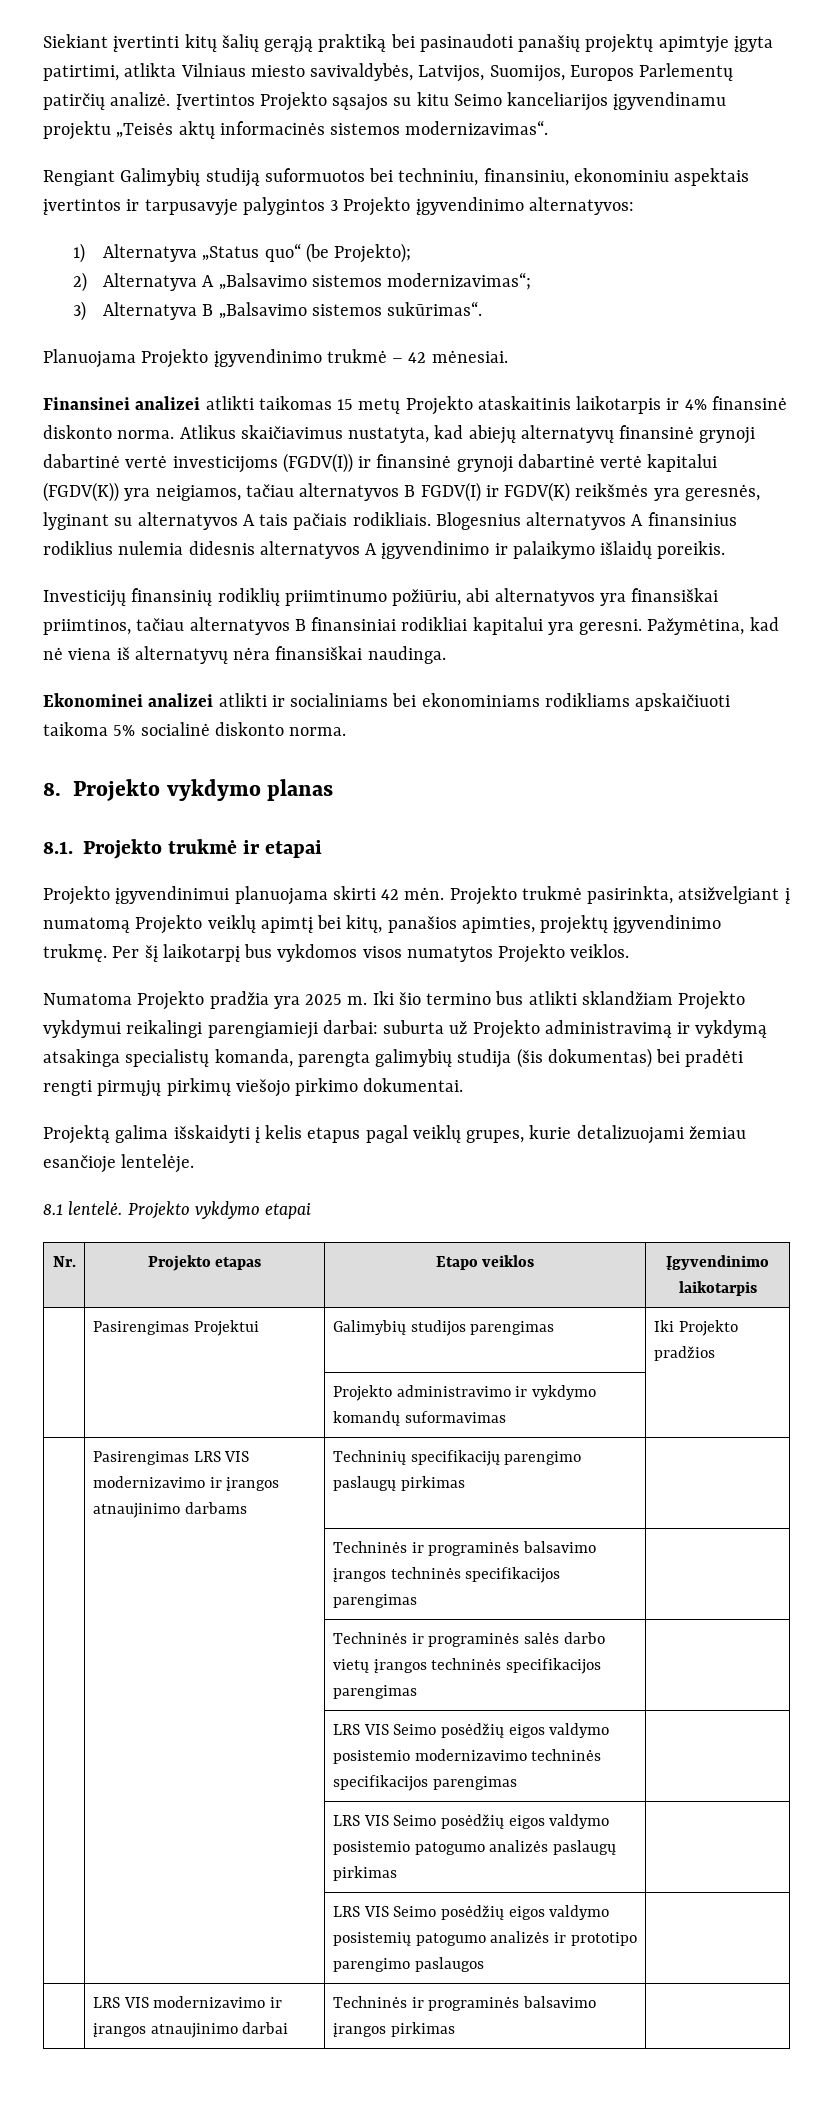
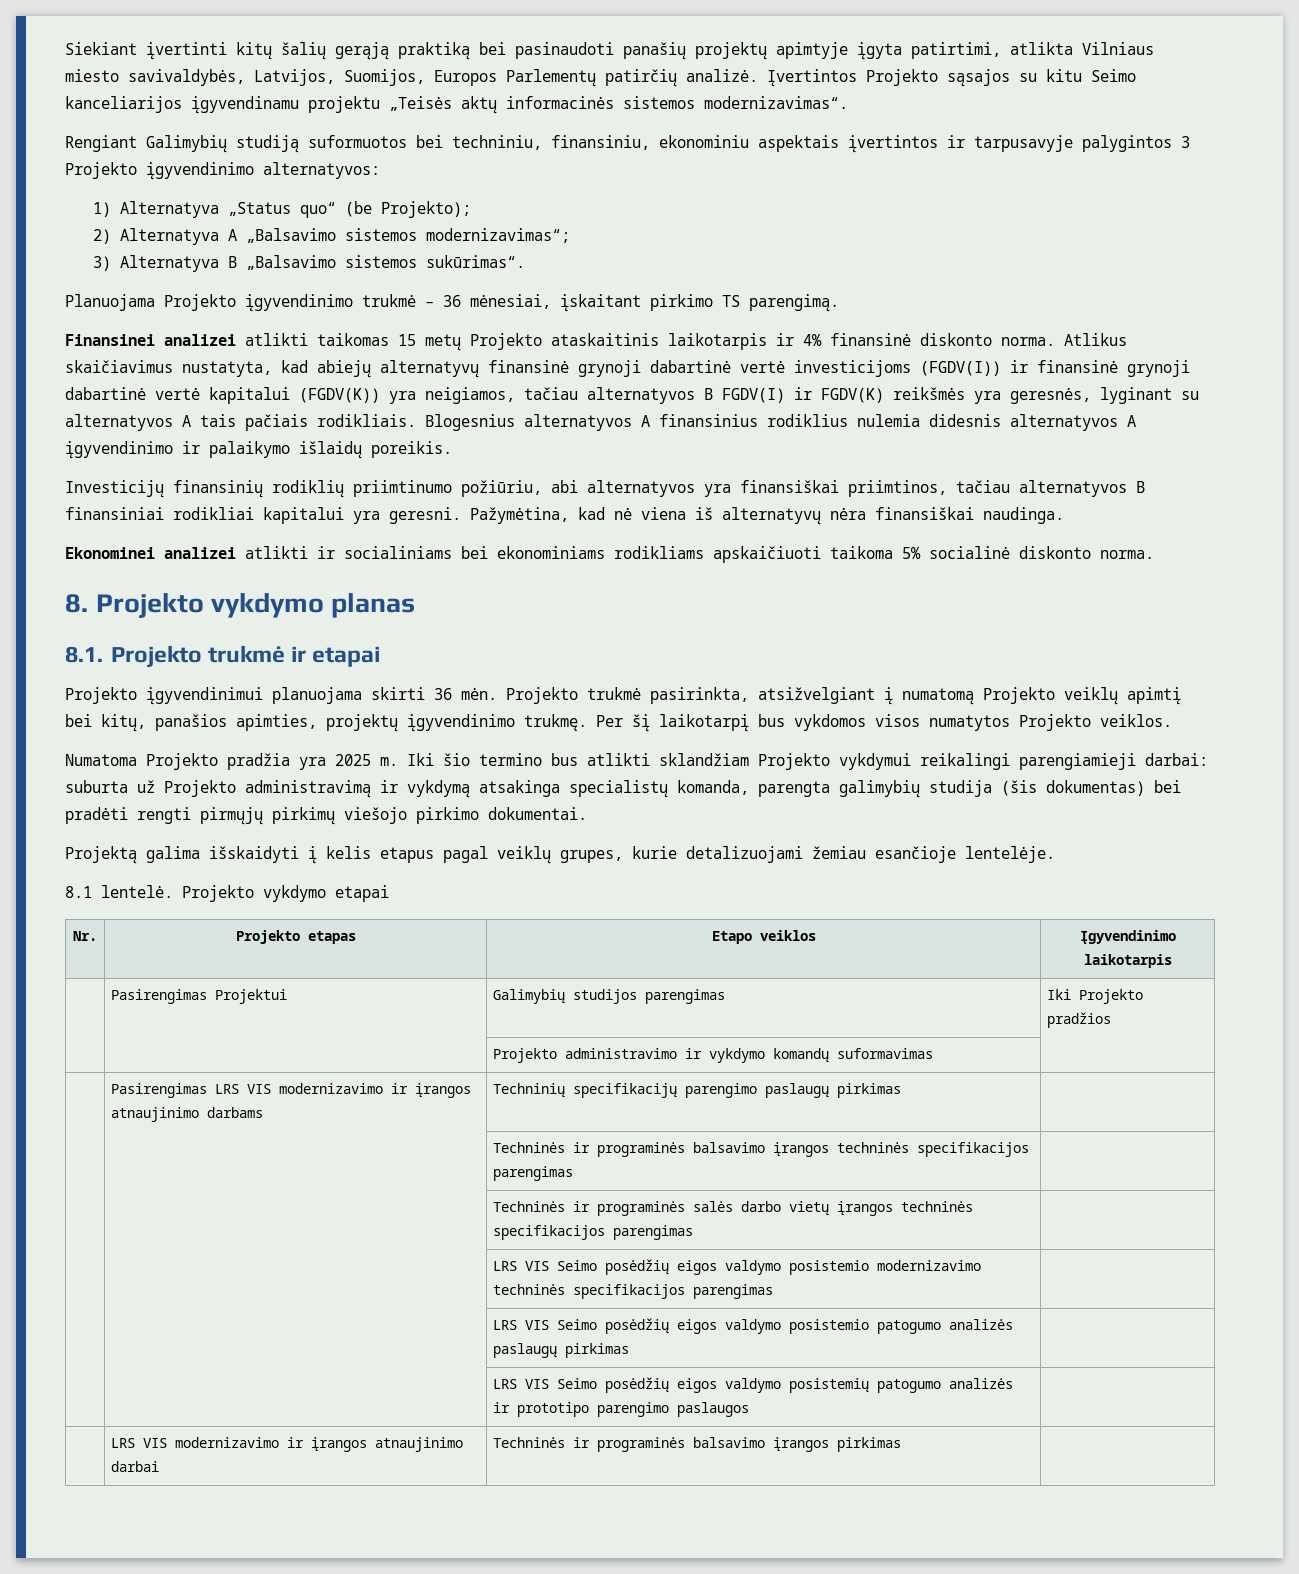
[408,350,508,363] 42 mėnesiai. -> [443,294,839,312] 36 mėnesiai, įskaitant pirkimo TS parengimą.
[381,889,400,900] 42 -> [434,688,452,700] 36

